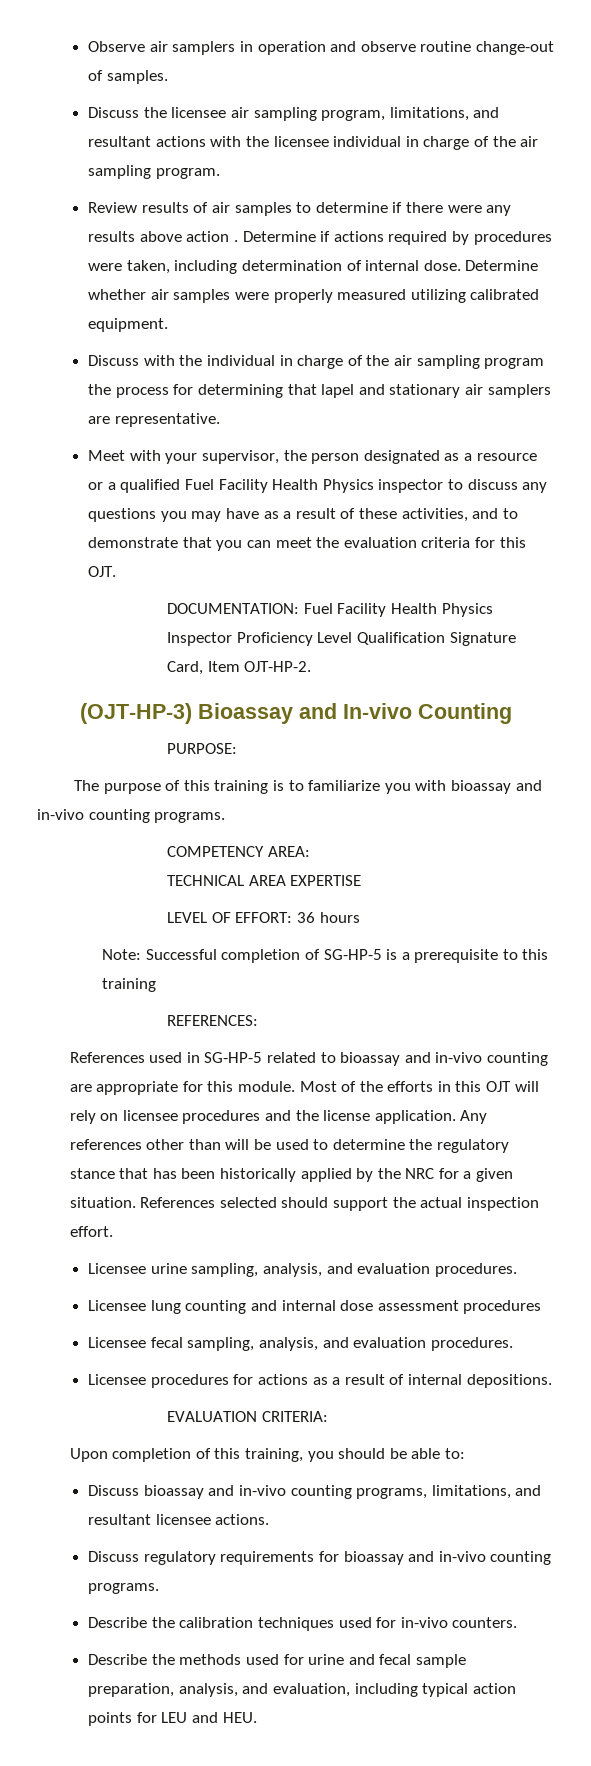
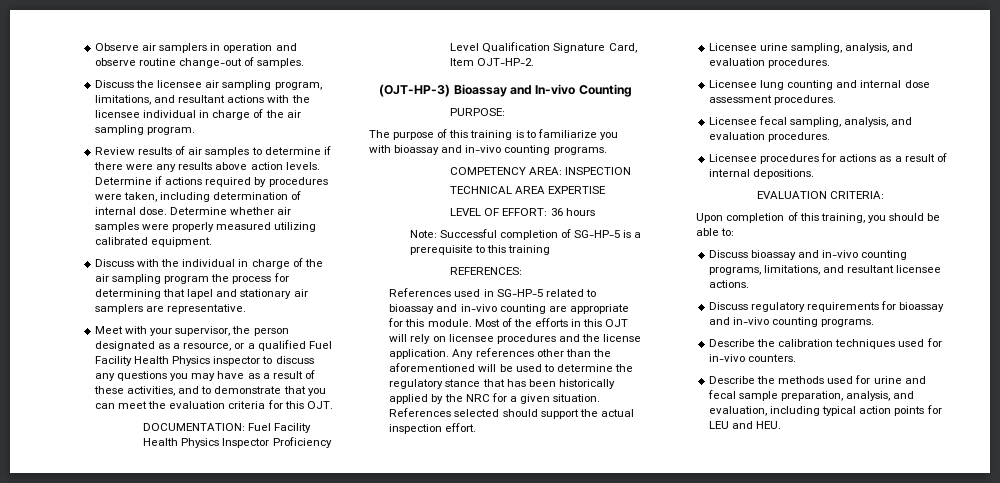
[234,240,239,242] . -> [285,162,320,170] levels.
[476,453,537,461] resource -> [183,343,232,351] resource,
(310, 851) none -> [565,167,632,175] INSPECTION
(221, 1144) none -> [592,349,611,357] [389,363,476,372] the aforementioned
[463,1300,542,1314] procedures -> [774,95,837,105] procedures.

